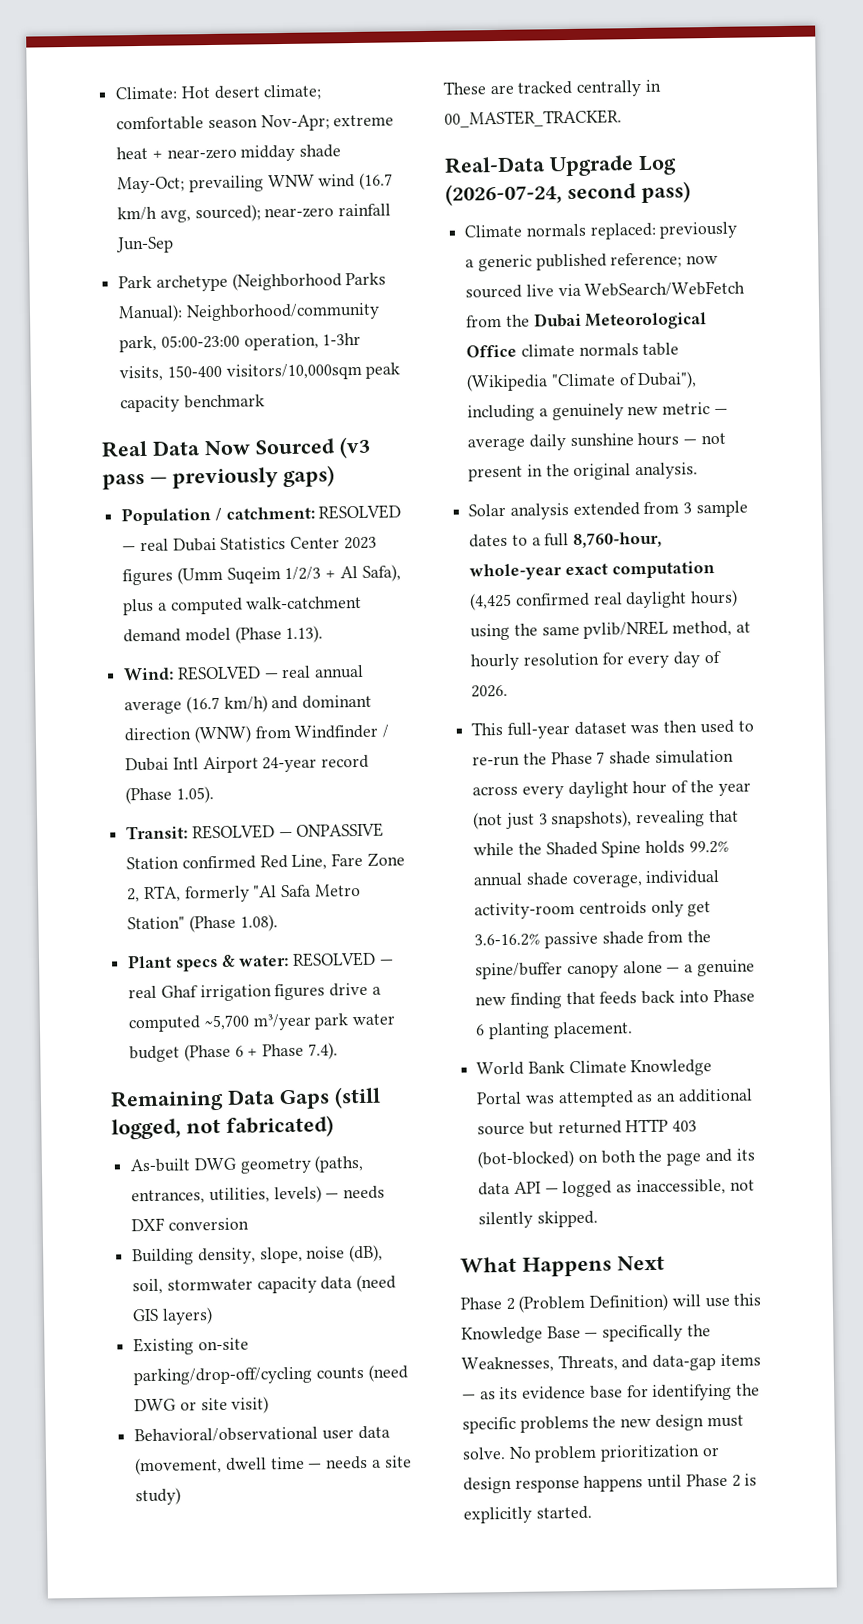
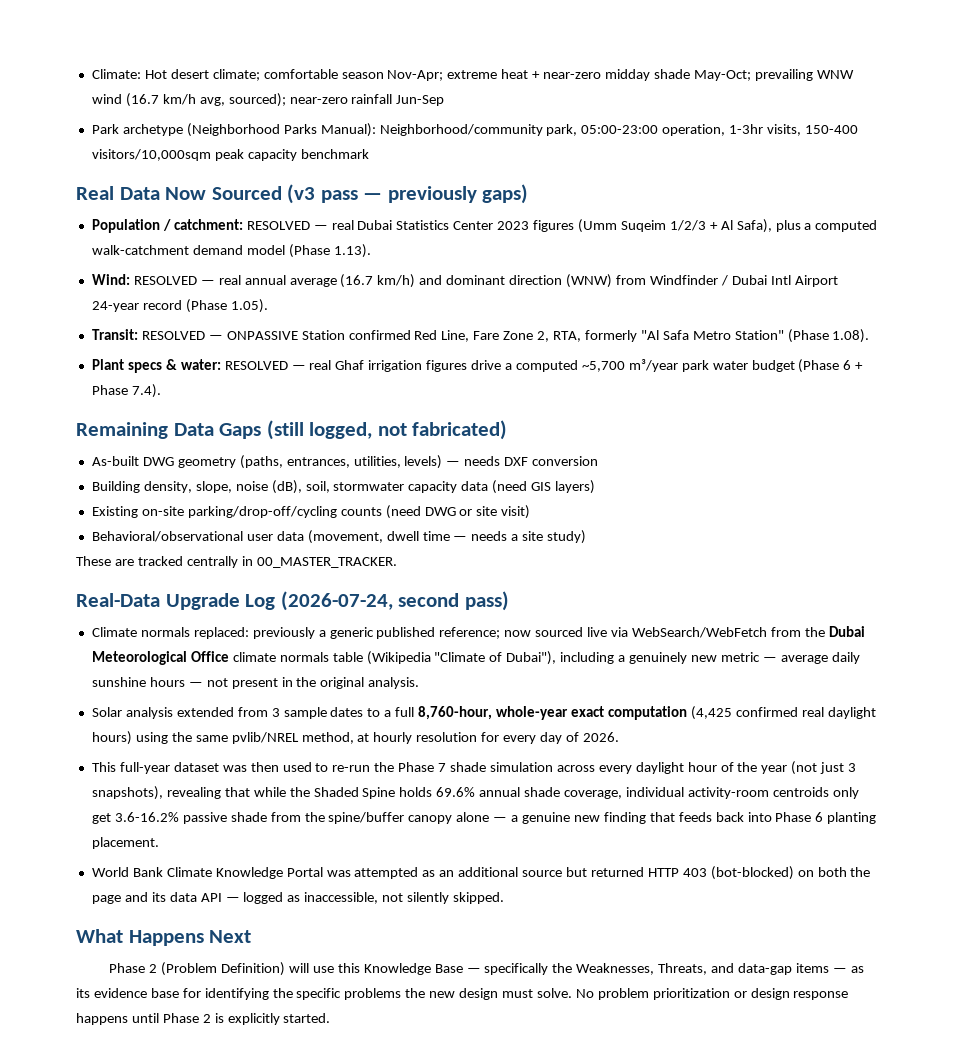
[688,840,729,854] 99.2% -> [436,787,476,797] 69.6%

